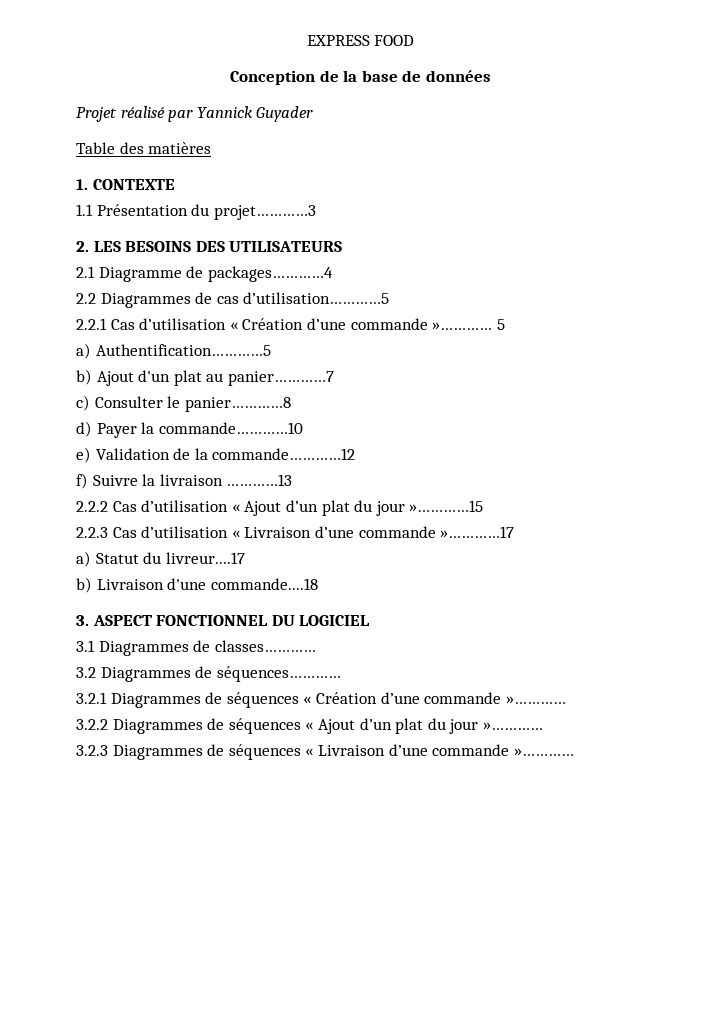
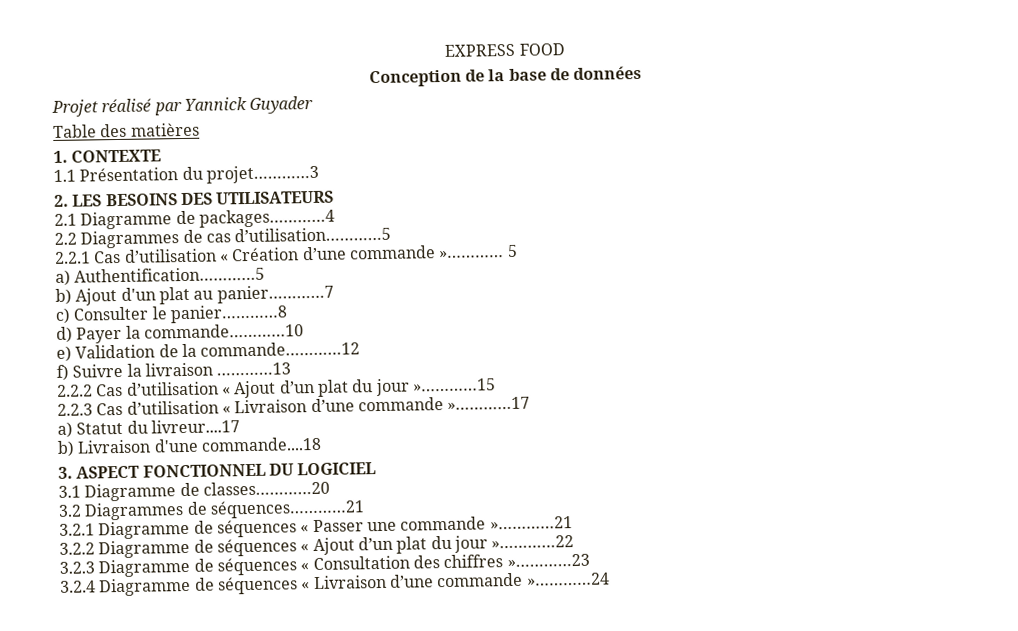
[98,640,316,656] Diagrammes de classes………… -> [84,480,330,502] Diagramme de classes…………20
[216,666,341,682] séquences………… -> [209,499,365,519] séquences…………21
[110,692,566,708] Diagrammes de séquences « Création d’une commande »………… -> [98,516,573,540] Diagramme de séquences « Passer une commande »…………21
[112,719,203,734] Diagrammes -> [98,539,191,559] Diagramme
[482,722,543,730] »………… -> [491,535,575,549] »…………22
[112,745,203,760] Diagrammes -> [98,553,590,578] [60,577,192,597] Diagramme de séquences « Consultation des chiffres »…………23 // 3.2.4 Diagramme
[513,748,574,756] »………… -> [525,572,610,586] »…………24

